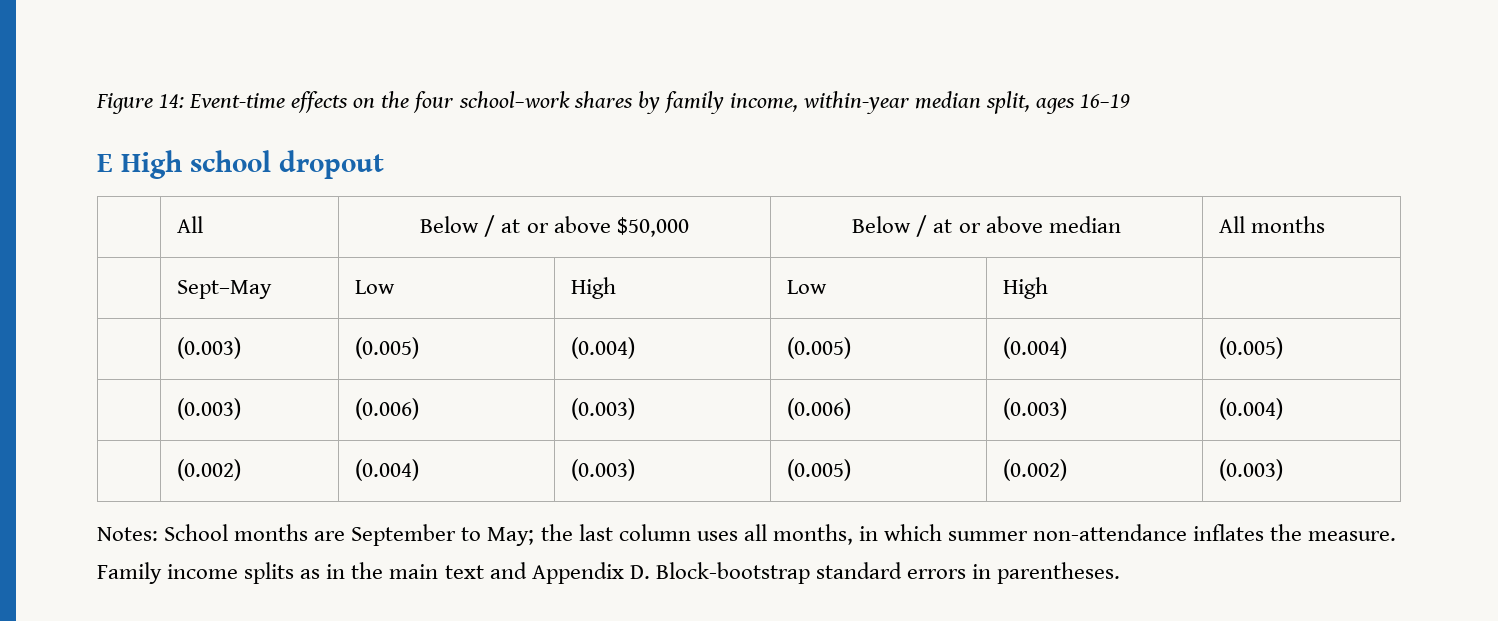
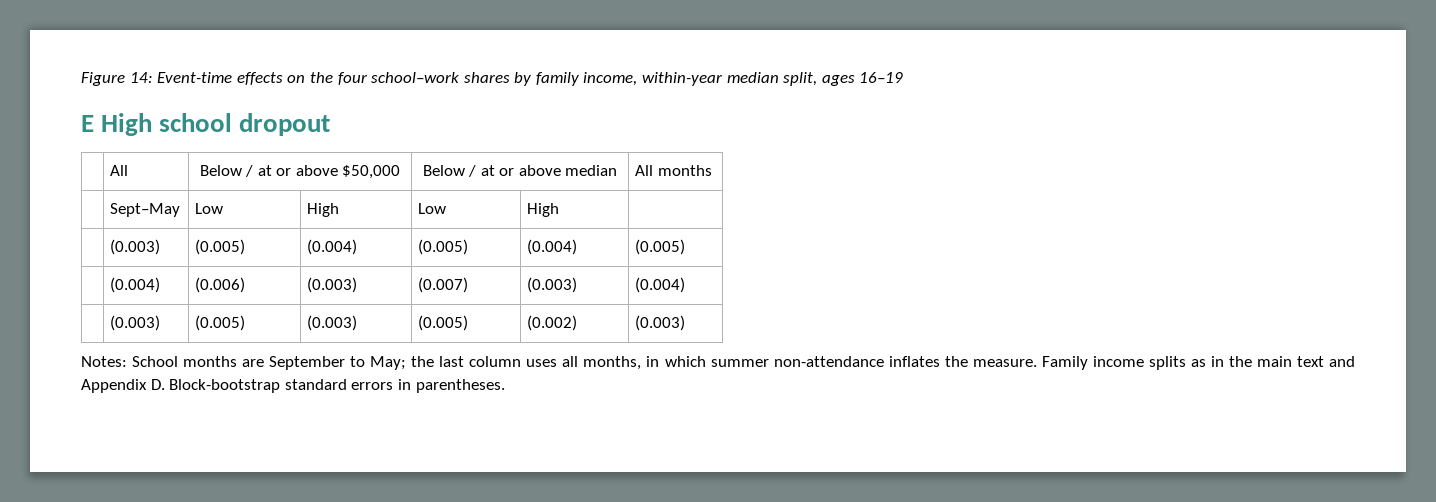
[177,398,242,420] [355,398,420,420] [571,398,636,420] [787,398,852,420] (0.003) | (0.006) | (0.003) | (0.006) -> [110,277,161,293] [195,277,246,293] [307,277,358,293] [418,277,469,293] (0.004) | (0.006) | (0.003) | (0.007)
[177,459,242,481] [355,459,420,481] (0.002) | (0.004) -> [110,315,161,331] [195,315,246,331] (0.003) | (0.005)

